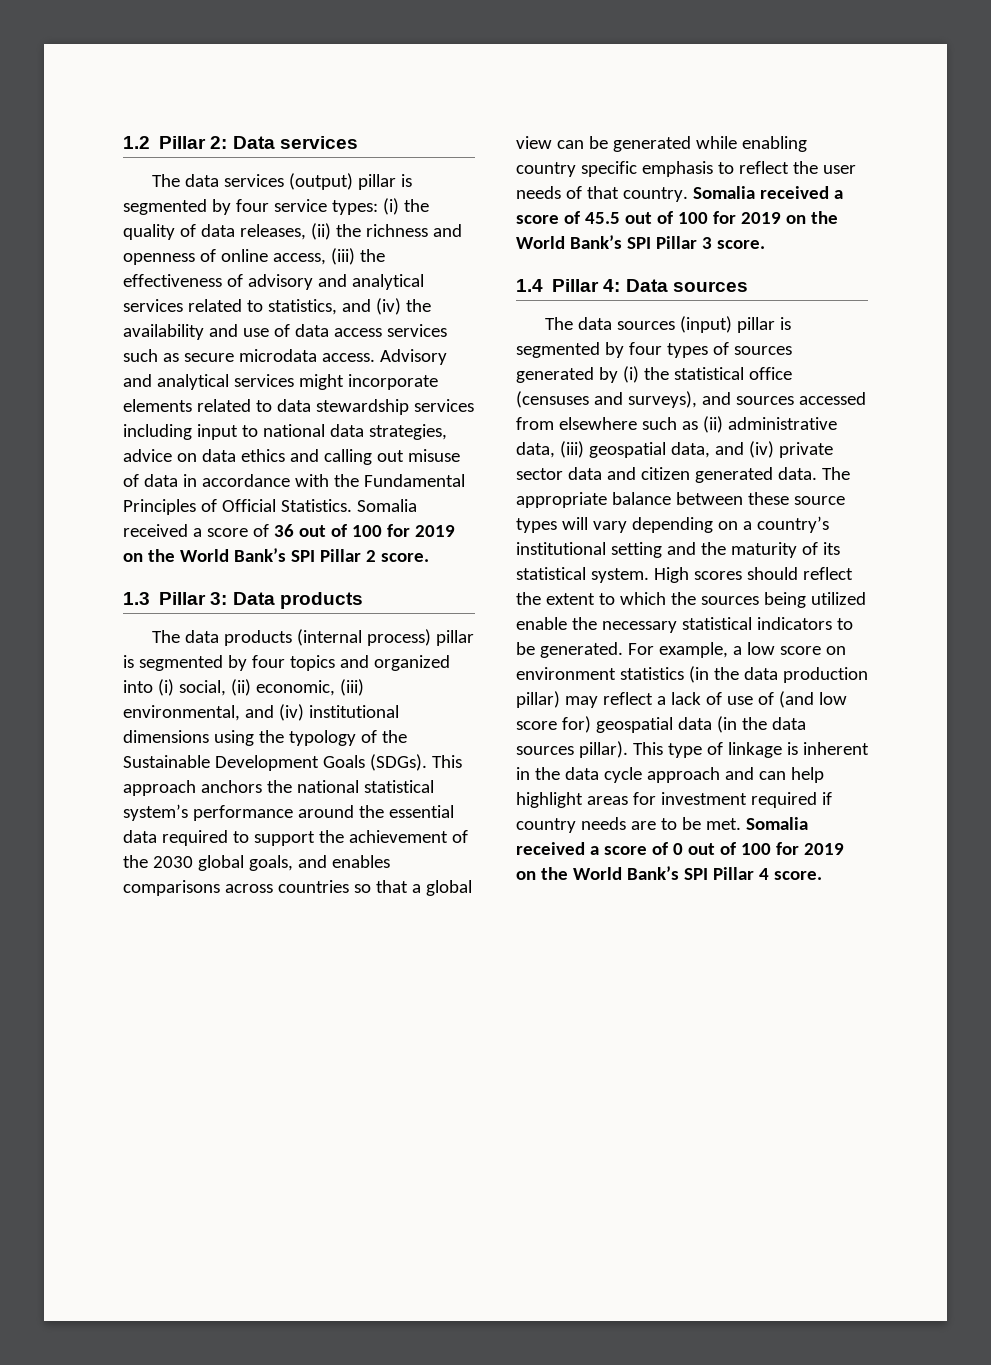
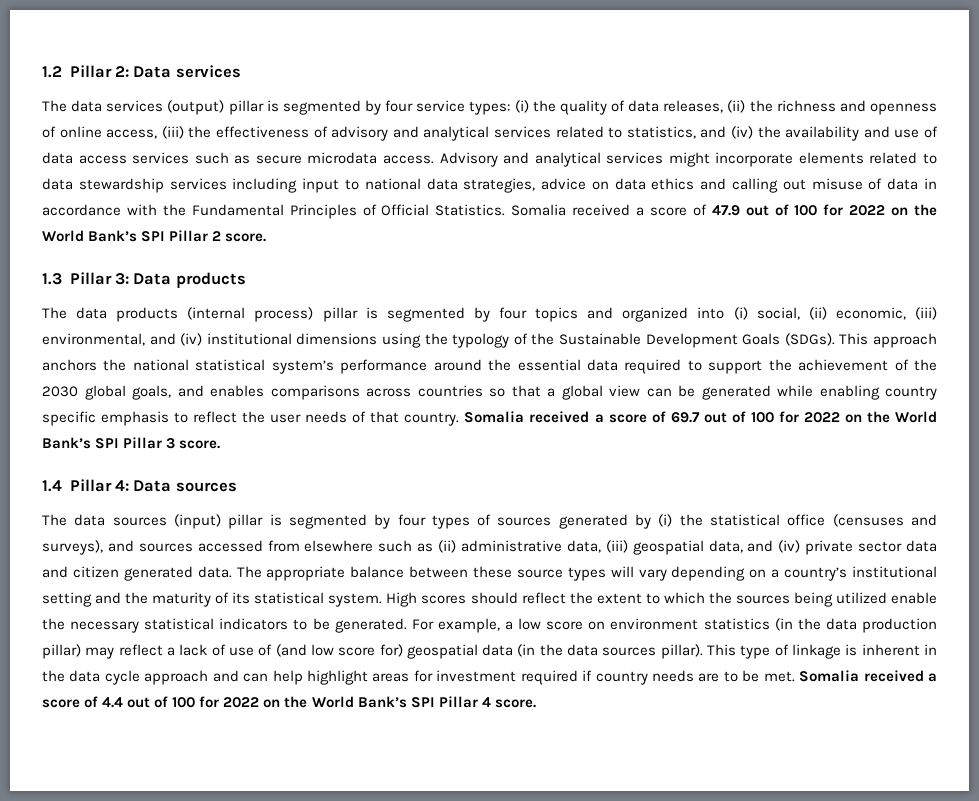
[273,524,455,537] 36 out of 100 for 2019 -> [711,204,886,216] 47.9 out of 100 for 2022
[584,211,781,224] 45.5 out of 100 for 2019 -> [670,411,840,423] 69.7 out of 100 for 2022
[672,842,844,855] 0 out of 100 for 2019 -> [102,696,260,708] 4.4 out of 100 for 2022

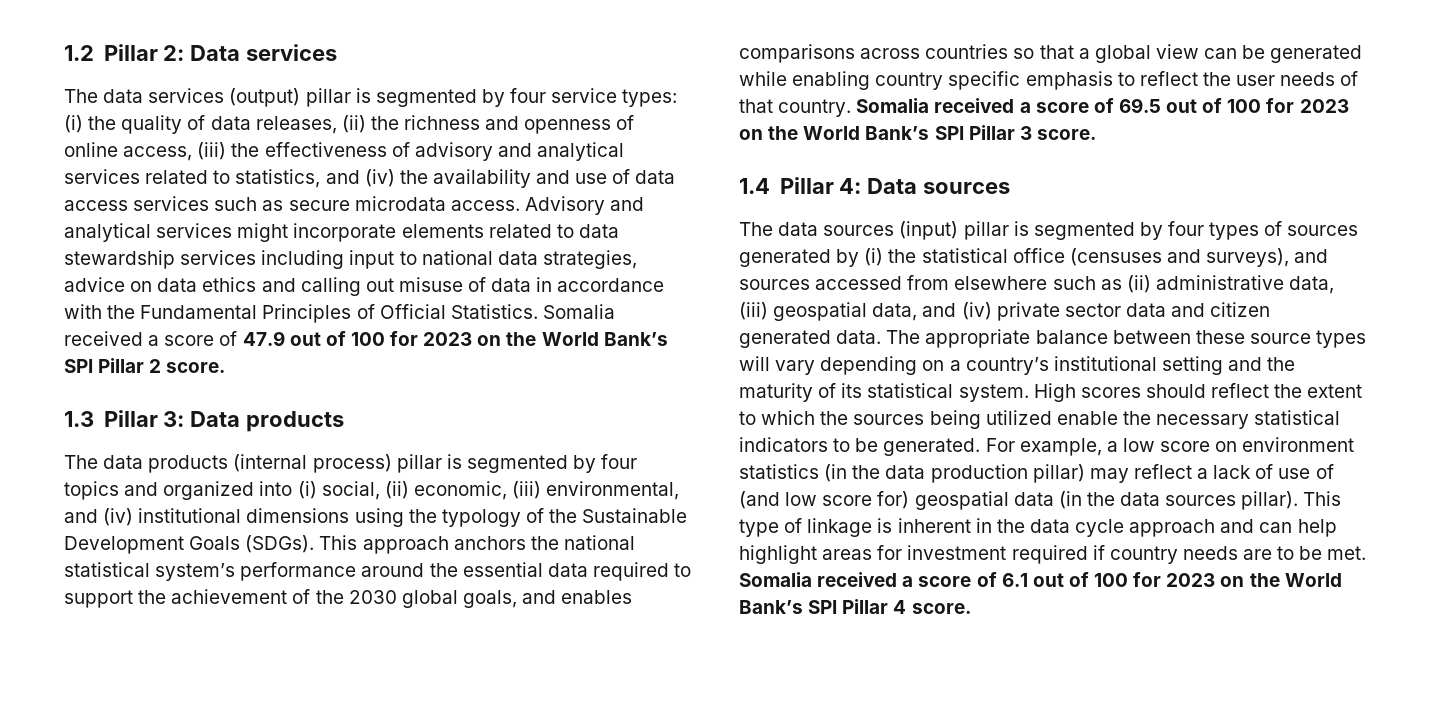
[849,205,886,216] 2022 -> [423,332,473,346] 2023
[670,411,840,423] 69.7 out of 100 for 2022 -> [1118,98,1349,113] 69.5 out of 100 for 2023
[102,696,260,708] 4.4 out of 100 for 2022 -> [1001,572,1216,587] 6.1 out of 100 for 2023

